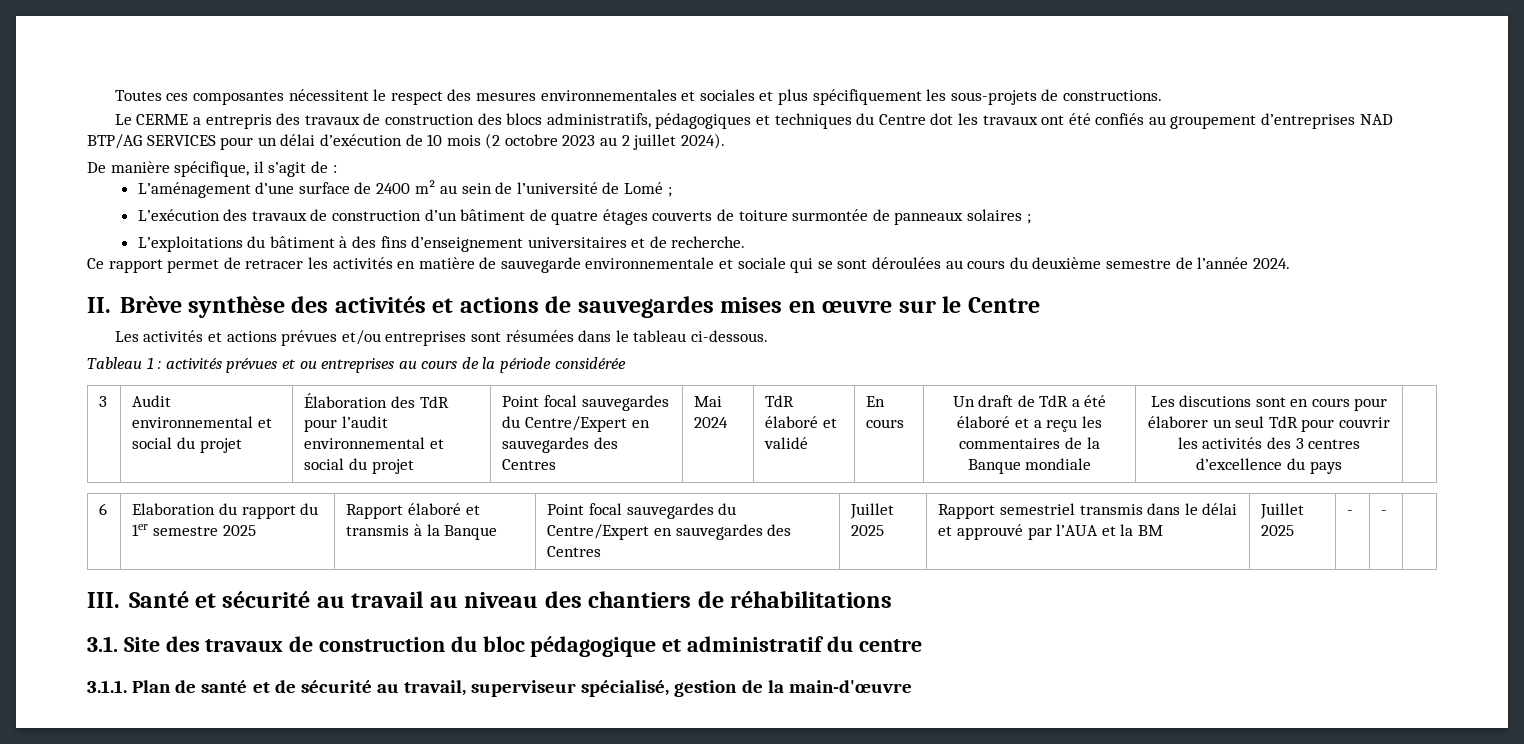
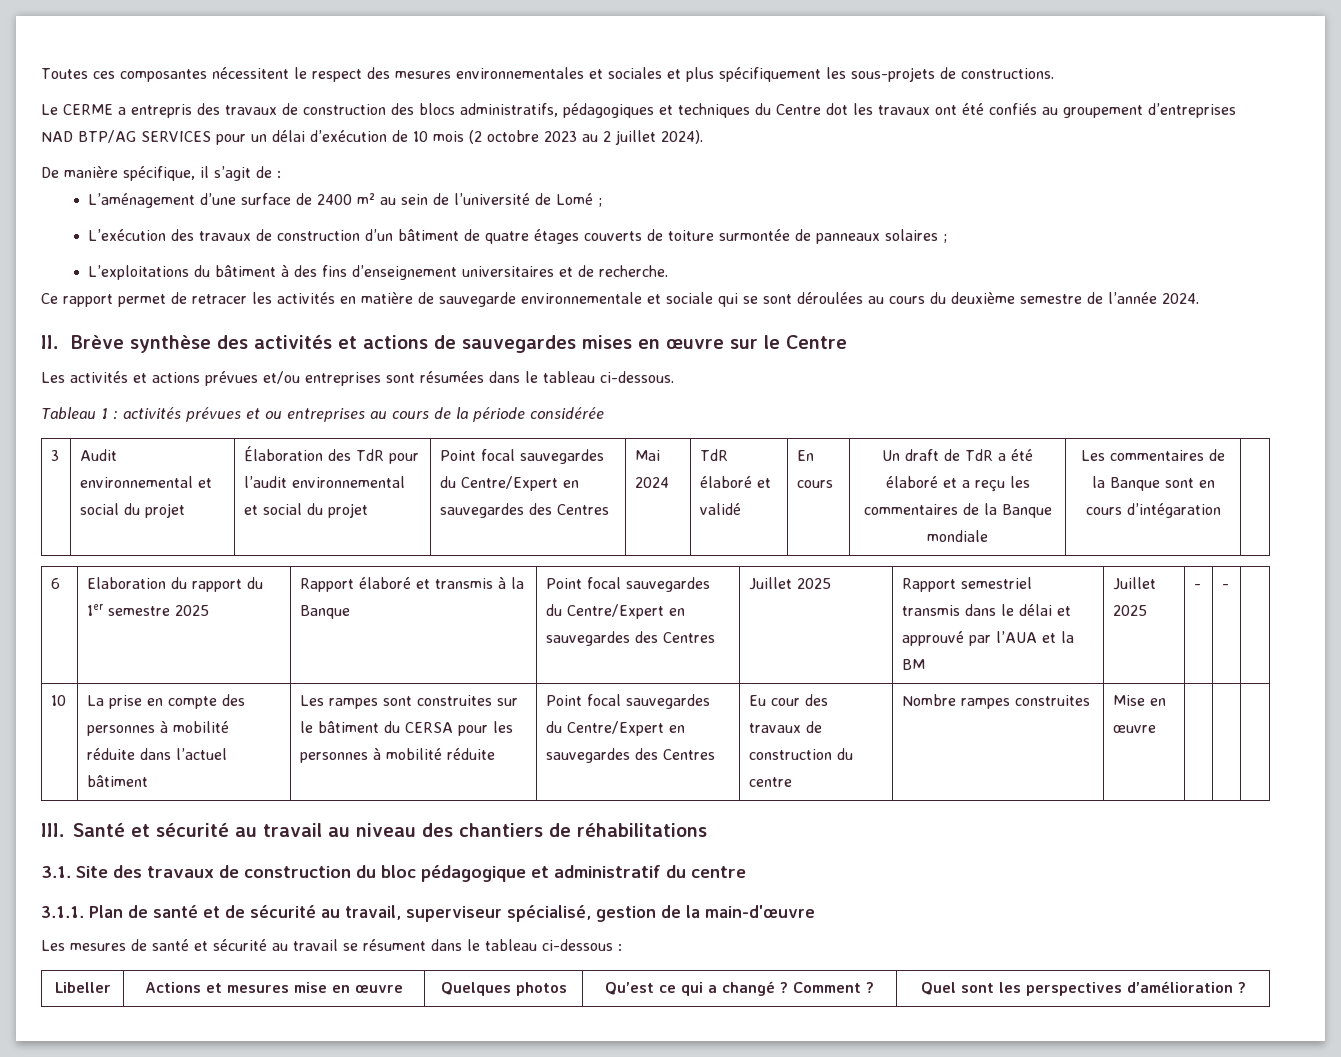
[1179,395,1388,411] [1148,416,1390,432] [1177,437,1361,449] [1196,458,1342,474] discutions sont en cours pour élaborer un seul TdR pour couvrir les activités des 3 centres d’excellence du pays -> [1110,449,1225,461] [1091,476,1215,491] [1085,503,1221,518] commentaires de la Banque sont en cours d’intégaration
(1388, 512) none -> [51,695,67,706] [87,694,246,709] [87,721,230,736] [87,748,228,760] [87,775,149,787] [300,695,519,709] [300,721,514,736] [300,748,496,763] [546,694,711,709] [546,721,686,736] [546,748,716,763] [749,694,829,706] [749,721,823,733] [749,748,854,760] [749,777,793,787] [902,694,1091,709] [1113,695,1167,706] [1113,725,1157,733] // 10 | La prise en compte des personnes à mobilité réduite dans l’actuel bâtiment | Les rampes sont construites sur le bâtiment du CERSA pour les personnes à mobilité réduite | Point focal sauvegardes du Centre/Expert en sauvegardes des Centres | Eu cour des travaux de construction du centre | Nombre rampes construites | Mise en œuvre | | |
(912, 686) none -> [41,939,622,951] [54,982,111,993] [145,982,403,993] [440,982,567,996] [605,981,874,996] [920,981,1246,996] // Les mesures de santé et sécurité au travail se résument dans le tableau ci-dessous : // Libeller | Actions et mesures mise en œuvre | Quelques photos | Qu’est ce qui a changé ? Comment ? | Quel sont les perspectives d’amélioration ?

